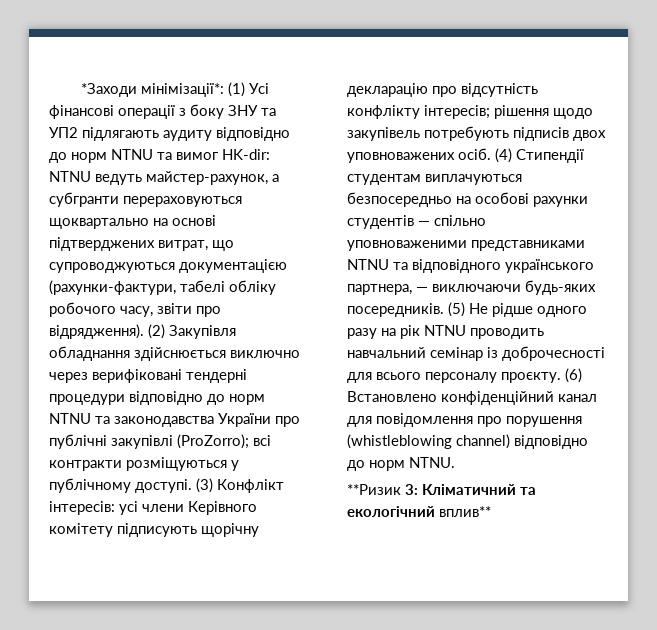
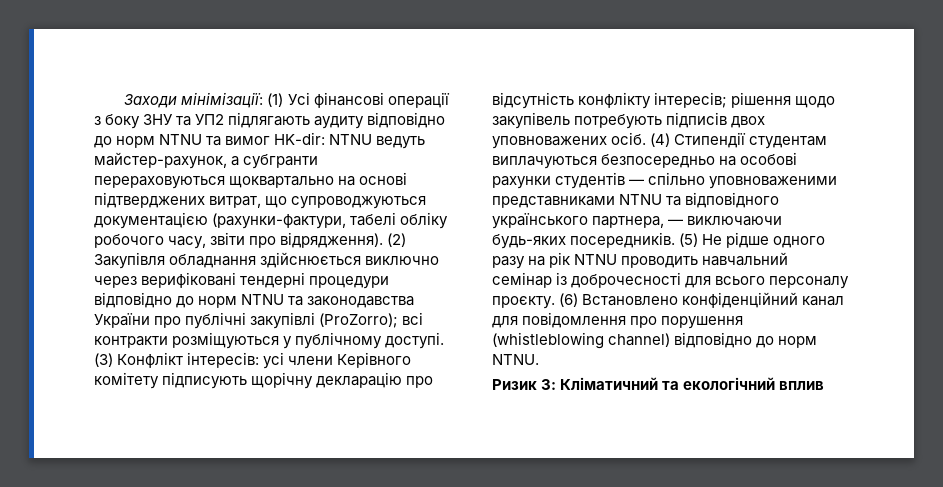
[81,83,225,97] *Заходи мінімізації*: -> [124,92,264,108] Заходи мінімізації:
[347,484,401,495] **Ризик -> [492,379,537,390] Ризик
[439,506,491,517] вплив** -> [779,381,825,390] вплив

